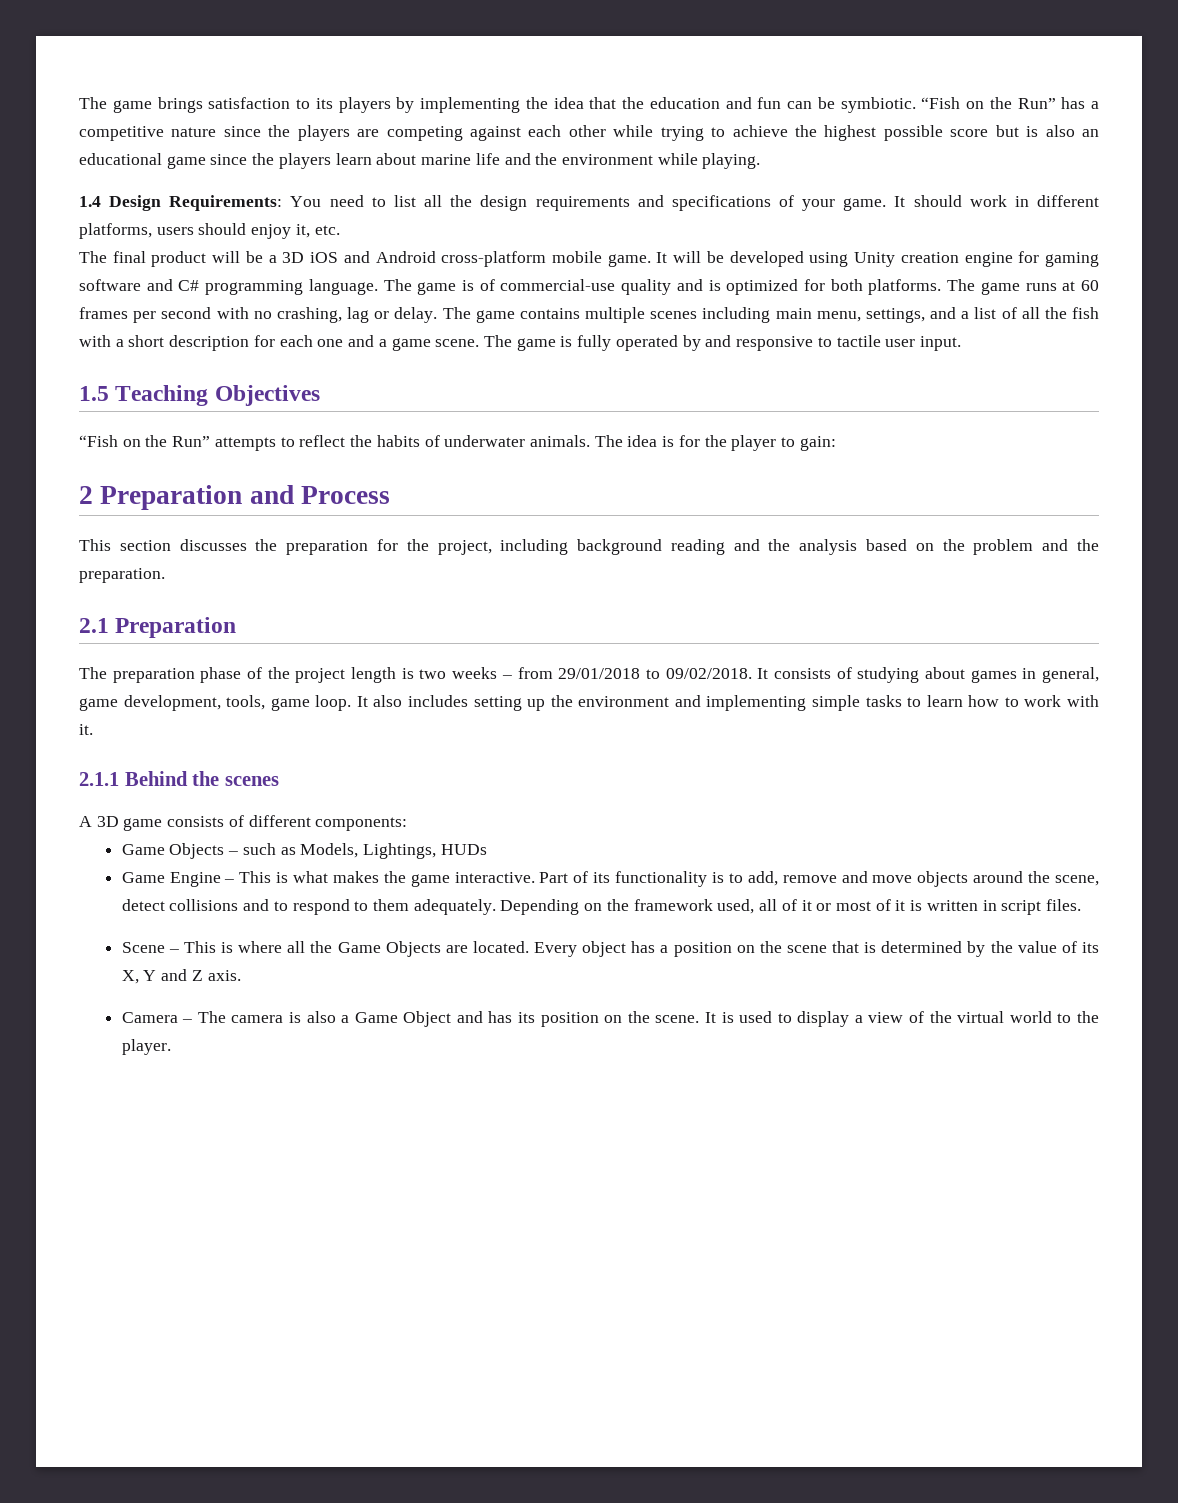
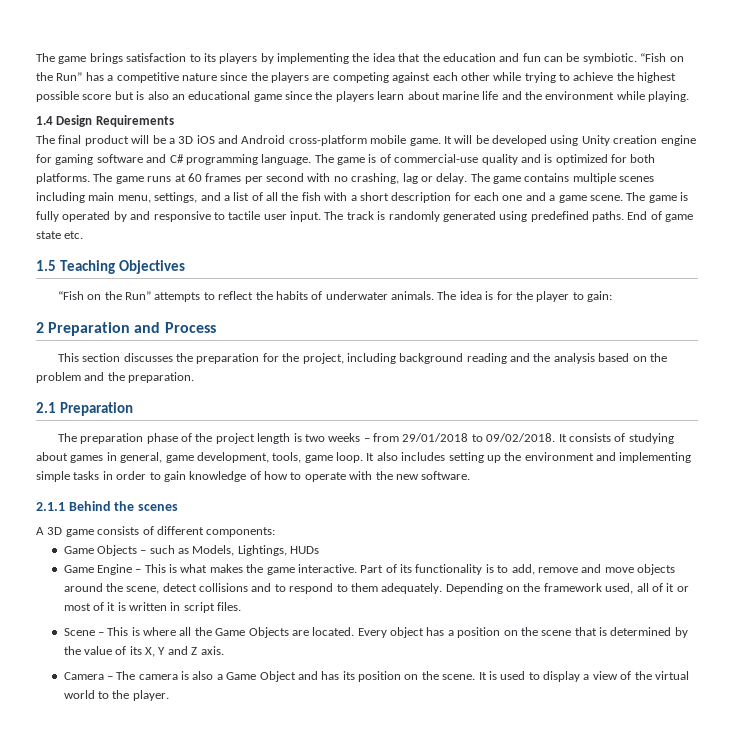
[169,195,1099,211] [79,223,340,239] Requirements: You need to list all the design requirements and specifications of your game. It should work in different platforms, users should enjoy it, etc. -> [95,115,174,127] Requirements
(961, 343) none -> [324,211,694,222] [36,231,84,239] The track is randomly generated using predefined paths. End of game state etc.
[907,695,1099,707] [79,724,93,735] to learn how to work with it. -> [102,471,471,482] in order to gain knowledge of how to operate with the new software.

